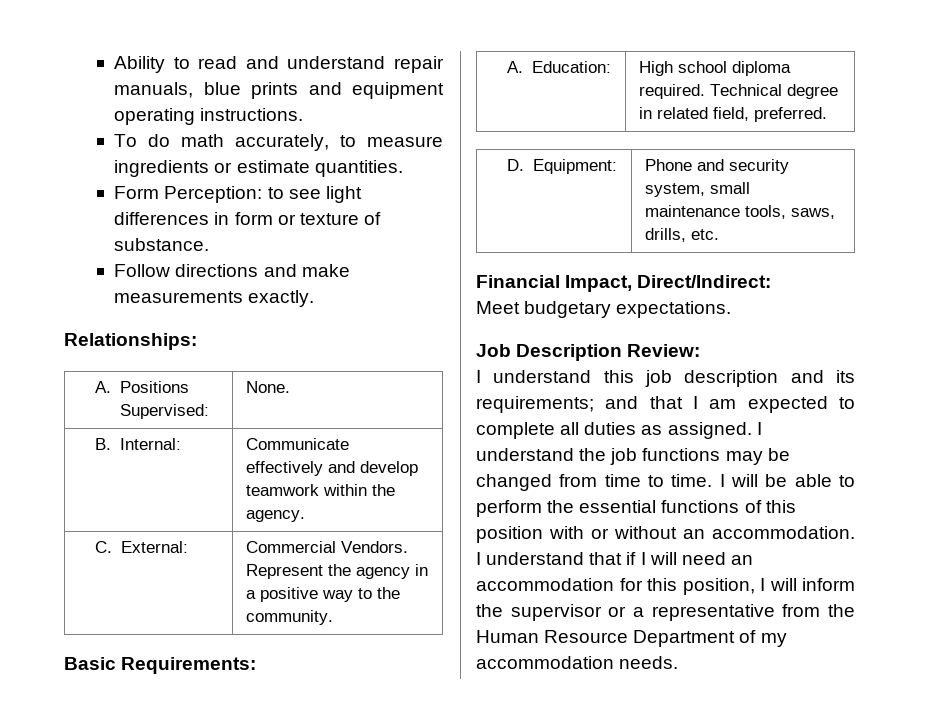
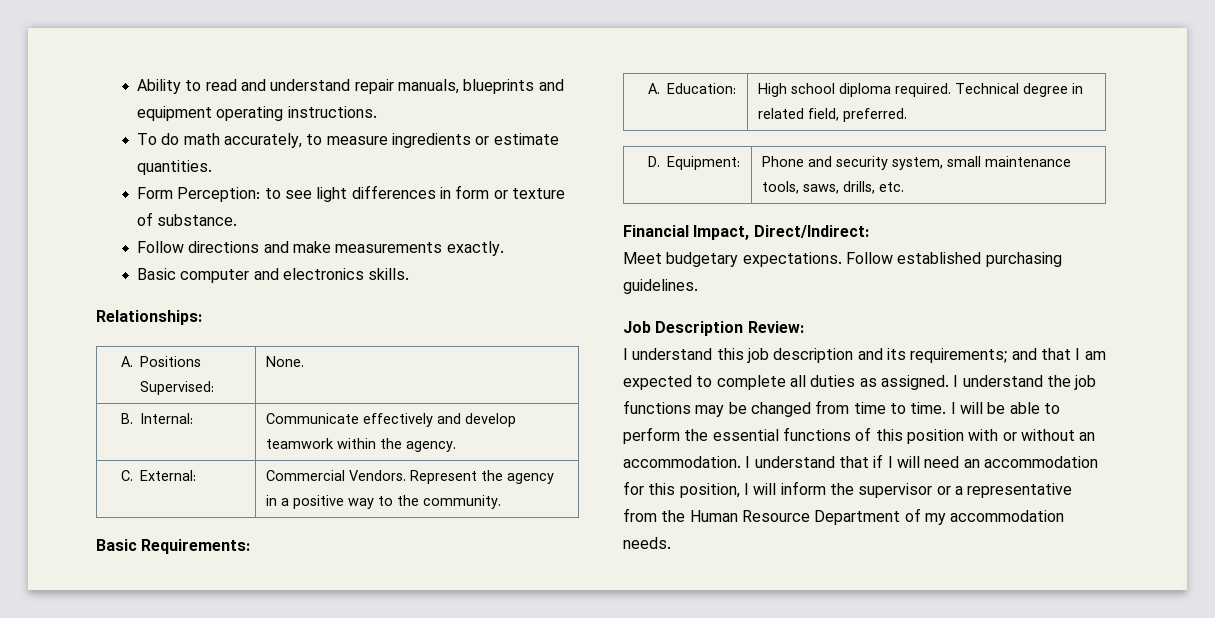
[203,82,299,99] blue prints -> [463,79,535,94] blueprints
(315, 298) none -> [137,268,410,283] // Basic computer and electronics skills.
(732, 309) none -> [845,252,1062,267] [623,279,698,294] Follow established purchasing guidelines.

